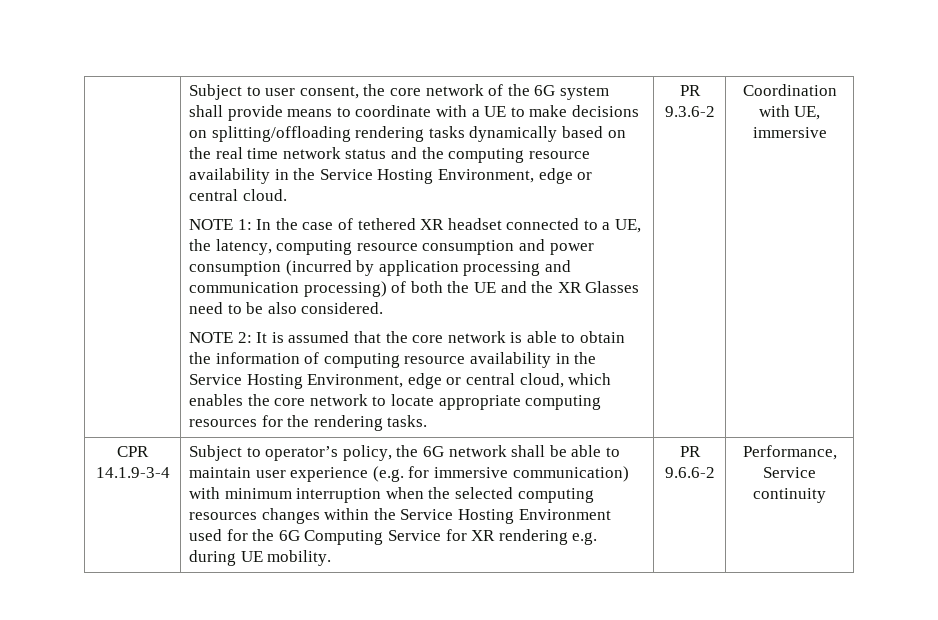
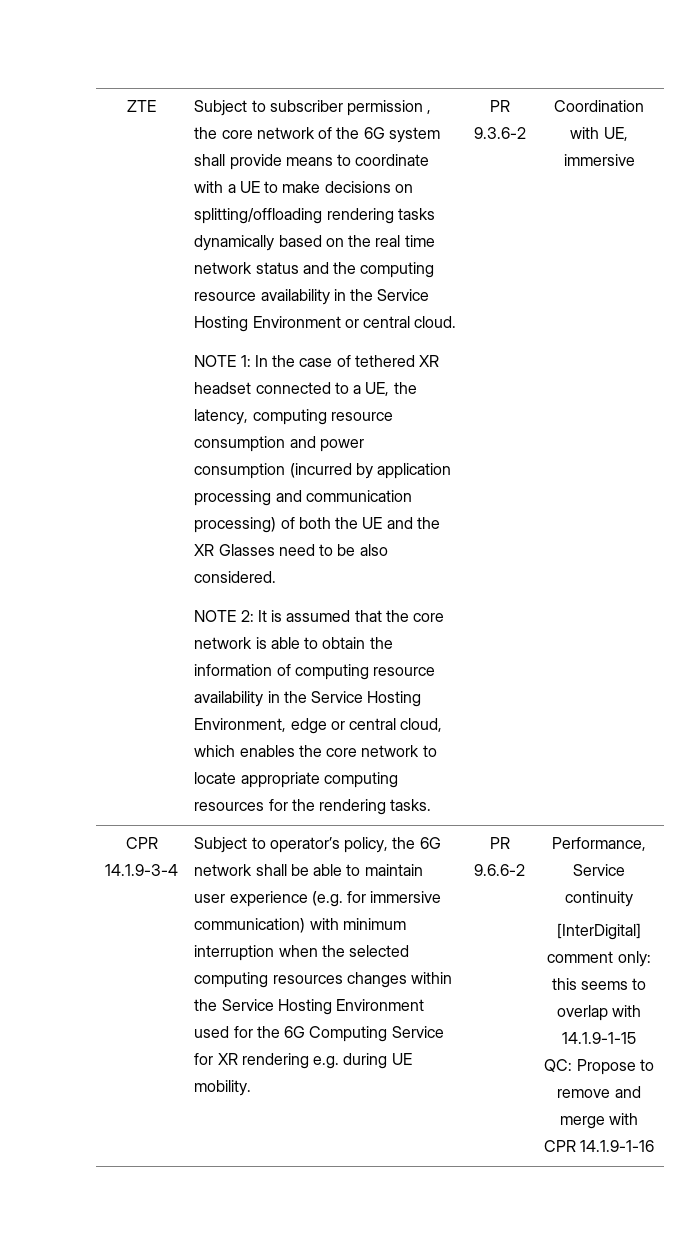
[188,84,359,100] | Subject to user consent, -> [127,100,156,112] [194,100,432,116] ZTE | Subject to subscriber permission ,
[437,168,573,184] Environment, edge -> [252,316,341,328] Environment
(826, 495) none -> [557,923,641,940] [547,951,651,967] [551,978,647,990] [556,1005,642,1021] [562,1032,636,1044] [544,1059,654,1075] [557,1086,641,1098] [559,1113,639,1129] [543,1140,655,1152] // [InterDigital] comment only: this seems to overlap with 14.1.9-1-15 // QC: Propose to remove and merge with CPR 14.1.9-1-16

